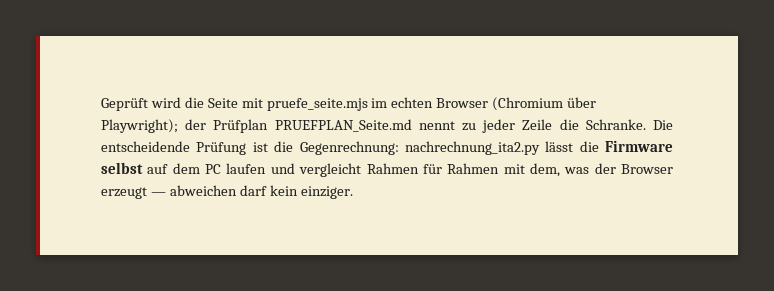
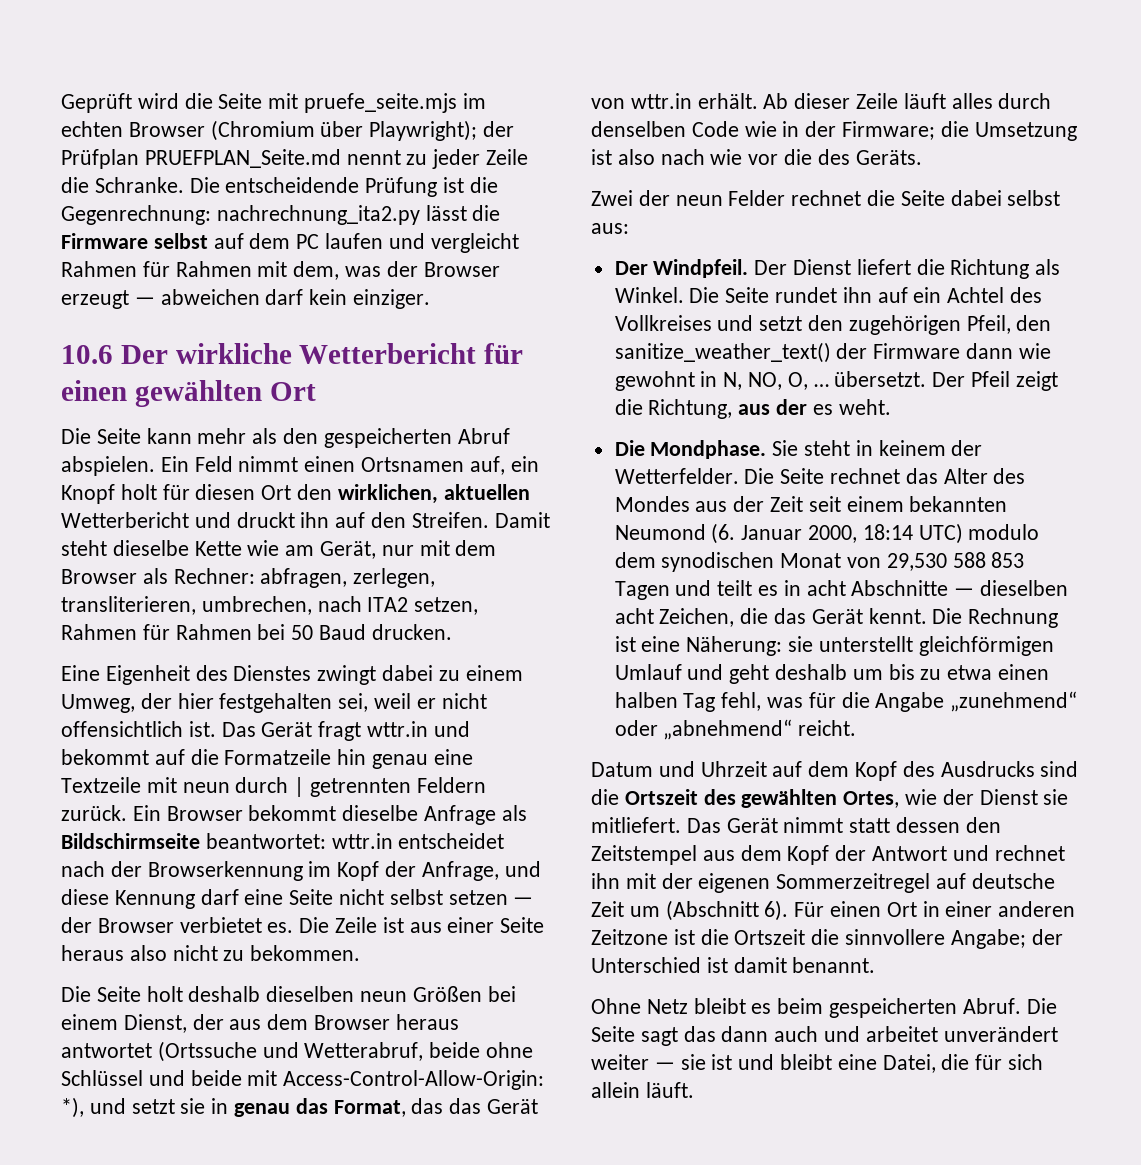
(353, 192) none -> [61,343,524,364] [61,380,316,407] [61,428,510,448] [61,456,539,476] [61,484,530,504] [61,512,550,528] [61,540,497,559] [61,568,436,588] [61,596,479,615] [61,624,452,640] [61,665,523,685] [61,693,487,713] [61,721,470,741] [61,749,473,769] [61,777,486,797] [61,805,527,825] [61,833,505,849] [61,861,541,881] [61,889,534,909] [61,917,545,933] [61,945,361,961] [61,986,516,1002] [61,1014,459,1033] [61,1041,534,1062] [61,1070,545,1090] [61,1097,539,1118] [591,93,1052,109] [591,121,1077,141] [591,149,922,165] [591,190,1061,206] [591,223,629,234] [614,259,1061,279] [614,287,1043,303] [614,315,1052,335] [614,342,1051,363] [614,371,1058,391] [614,399,891,419] [614,440,983,459] [614,468,1026,484] [614,496,1008,512] [614,523,1040,544] [614,552,1025,572] [614,580,1069,600] [614,608,1059,628] [614,636,1054,656] [614,664,1050,684] [614,691,1078,712] [614,719,857,740] [591,761,1079,781] [591,789,1069,808] [591,817,1001,833] [591,845,1065,865] [591,873,1055,893] [591,900,1076,921] [591,929,1063,949] [591,957,876,973] [591,998,1057,1018] [591,1026,1058,1046] [591,1054,1044,1073] [591,1082,694,1098] // 10.6 Der wirkliche Wetterbericht für einen gewählten Ort // Die Seite kann mehr als den gespeicherten Abruf abspielen. Ein Feld nimmt einen Ortsnamen auf, ein Knopf holt für diesen Ort den wirklichen, aktuellen Wetterbericht und druckt ihn auf den Streifen. Damit steht dieselbe Kette wie am Gerät, nur mit dem Browser als Rechner: abfragen, zerlegen, transliterieren, umbrechen, nach ITA2 setzen, Rahmen für Rahmen bei 50 Baud drucken. // Eine Eigenheit des Dienstes zwingt dabei zu einem Umweg, der hier festgehalten sei, weil er nicht offensichtlich ist. Das Gerät fragt wttr.in und bekommt auf die Formatzeile hin genau eine Textzeile mit neun durch | getrennten Feldern zurück. Ein Browser bekommt dieselbe Anfrage als Bildschirmseite beantwortet: wttr.in entscheidet nach der Browserkennung im Kopf der Anfrage, und diese Kennung darf eine Seite nicht selbst setzen — der Browser verbietet es. Die Zeile ist aus einer Seite heraus also nicht zu bekommen. // Die Seite holt deshalb dieselben neun Größen bei einem Dienst, der aus dem Browser heraus antwortet (Ortssuche und Wetterabruf, beide ohne Schlüssel und beide mit Access-Control-Allow-Origin: *), und setzt sie in genau das Format, das das Gerät von wttr.in erhält. Ab dieser Zeile läuft alles durch denselben Code wie in der Firmware; die Umsetzung ist also nach wie vor die des Geräts. // Zwei der neun Felder rechnet die Seite dabei selbst aus: // Der Windpfeil. Der Dienst liefert die Richtung als Winkel. Die Seite rundet ihn auf ein Achtel des Vollkreises und setzt den zugehörigen Pfeil, den sanitize_weather_text() der Firmware dann wie gewohnt in N, NO, O, … übersetzt. Der Pfeil zeigt die Richtung, aus der es weht. // Die Mondphase. Sie steht in keinem der Wetterfelder. Die Seite rechnet das Alter des Mondes aus der Zeit seit einem bekannten Neumond (6. Januar 2000, 18:14 UTC) modulo dem synodischen Monat von 29,530 588 853 Tagen und teilt es in acht Abschnitte — dieselben acht Zeichen, die das Gerät kennt. Die Rechnung ist eine Näherung: sie unterstellt gleichförmigen Umlauf und geht deshalb um bis zu etwa einen halben Tag fehl, was für die Angabe „zunehmend“ oder „abnehmend“ reicht. // Datum und Uhrzeit auf dem Kopf des Ausdrucks sind die Ortszeit des gewählten Ortes, wie der Dienst sie mitliefert. Das Gerät nimmt statt dessen den Zeitstempel aus dem Kopf der Antwort und rechnet ihn mit der eigenen Sommerzeitregel auf deutsche Zeit um (Abschnitt 6). Für einen Ort in einer anderen Zeitzone ist die Ortszeit die sinnvollere Angabe; der Unterschied ist damit benannt. // Ohne Netz bleibt es beim gespeicherten Abruf. Die Seite sagt das dann auch und arbeitet unverändert weiter — sie ist und bleibt eine Datei, die für sich allein läuft.

